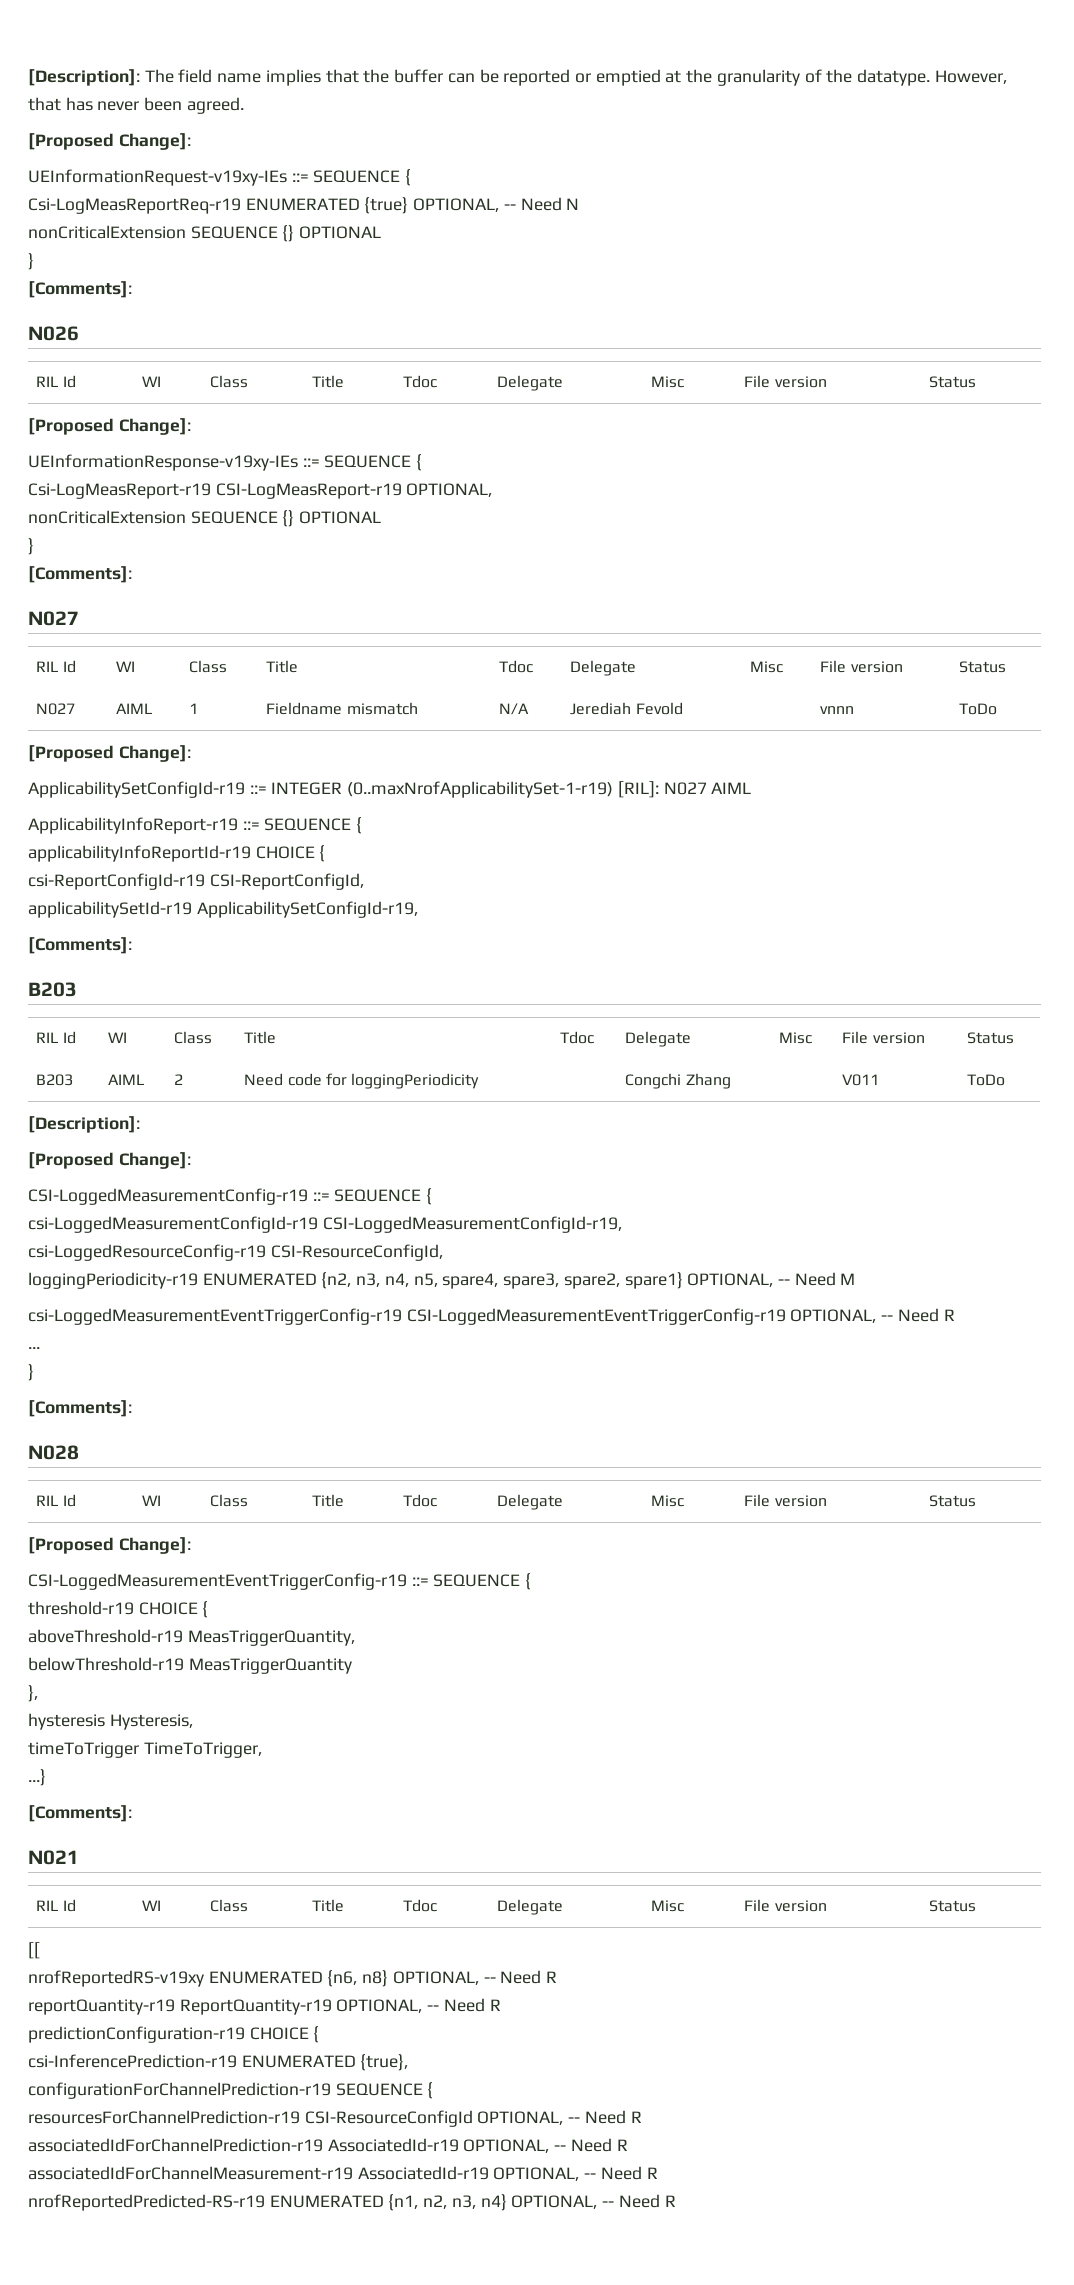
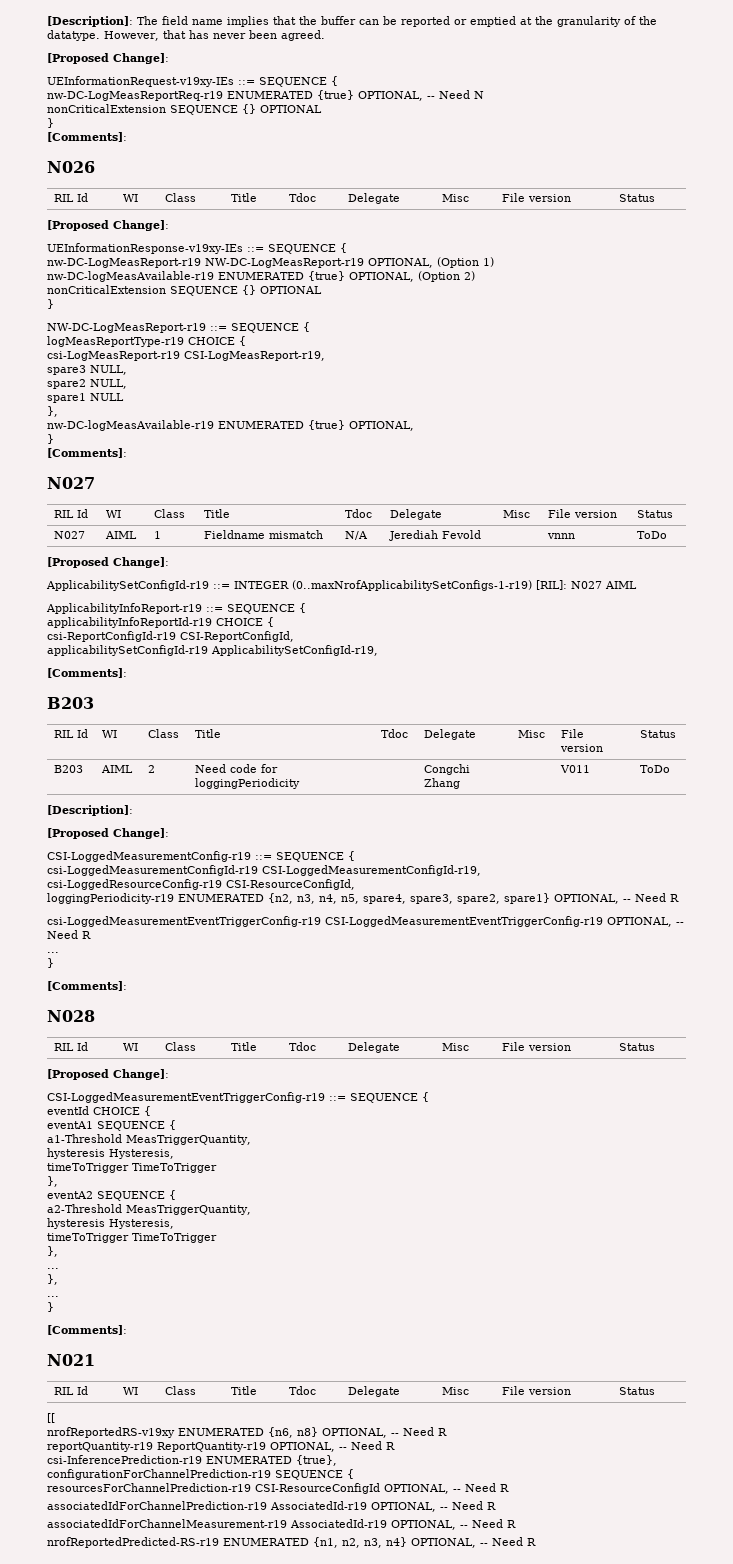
[28,198,241,214] Csi-LogMeasReportReq-r19 -> [47,91,223,101] nw-DC-LogMeasReportReq-r19
[28,483,493,499] [28,510,382,527] [28,538,34,555] Csi-LogMeasReport-r19 CSI-LogMeasReport-r19 OPTIONAL, // nonCriticalExtension SEQUENCE {} OPTIONAL // } -> [47,257,494,268] [47,271,475,282] [47,285,322,296] [47,299,54,309] [47,322,310,333] [47,336,246,347] [47,351,325,361] [47,365,127,375] [47,379,127,389] [47,393,124,403] [47,406,58,417] [47,420,414,431] [47,434,54,444] nw-DC-LogMeasReport-r19 NW-DC-LogMeasReport-r19 OPTIONAL, (Option 1) // nw-DC-logMeasAvailable-r19 ENUMERATED {true} OPTIONAL, (Option 2) // nonCriticalExtension SEQUENCE {} OPTIONAL // } // NW-DC-LogMeasReport-r19 ::= SEQUENCE { // logMeasReportType-r19 CHOICE { // csi-LogMeasReport-r19 CSI-LogMeasReport-r19, // spare3 NULL, // spare2 NULL, // spare1 NULL // }, // nw-DC-logMeasAvailable-r19 ENUMERATED {true} OPTIONAL, // }
[347,781,614,798] (0..maxNrofApplicabilitySet-1-r19) -> [292,580,532,591] (0..maxNrofApplicabilitySetConfigs-1-r19)
[28,901,192,918] applicabilitySetId-r19 -> [47,645,208,656] applicabilitySetConfigId-r19
[840,1273,856,1285] M -> [670,894,679,902] R
[28,1601,209,1618] [28,1629,355,1646] [28,1657,352,1674] [28,1685,38,1702] [28,1713,193,1730] [28,1742,262,1758] [28,1769,46,1786] threshold-r19 CHOICE { // aboveThreshold-r19 MeasTriggerQuantity, // belowThreshold-r19 MeasTriggerQuantity // }, // hysteresis Hysteresis, // timeToTrigger TimeToTrigger, // ...} -> [47,1106,151,1116] [47,1120,176,1131] [47,1134,251,1145] [47,1148,174,1159] [47,1163,217,1173] [47,1176,58,1187] [47,1190,176,1201] [47,1204,251,1215] [47,1218,174,1229] [47,1233,217,1243] [47,1246,58,1257] [47,1268,59,1269] [47,1274,58,1285] [47,1296,59,1297] [47,1302,54,1312] eventId CHOICE { // eventA1 SEQUENCE { // a1-Threshold MeasTriggerQuantity, // hysteresis Hysteresis, // timeToTrigger TimeToTrigger // }, // eventA2 SEQUENCE { // a2-Threshold MeasTriggerQuantity, // hysteresis Hysteresis, // timeToTrigger TimeToTrigger // }, // ... // }, // ... // }
[28,2026,320,2043] // predictionConfiguration-r19 CHOICE { -> (395, 1446) none

